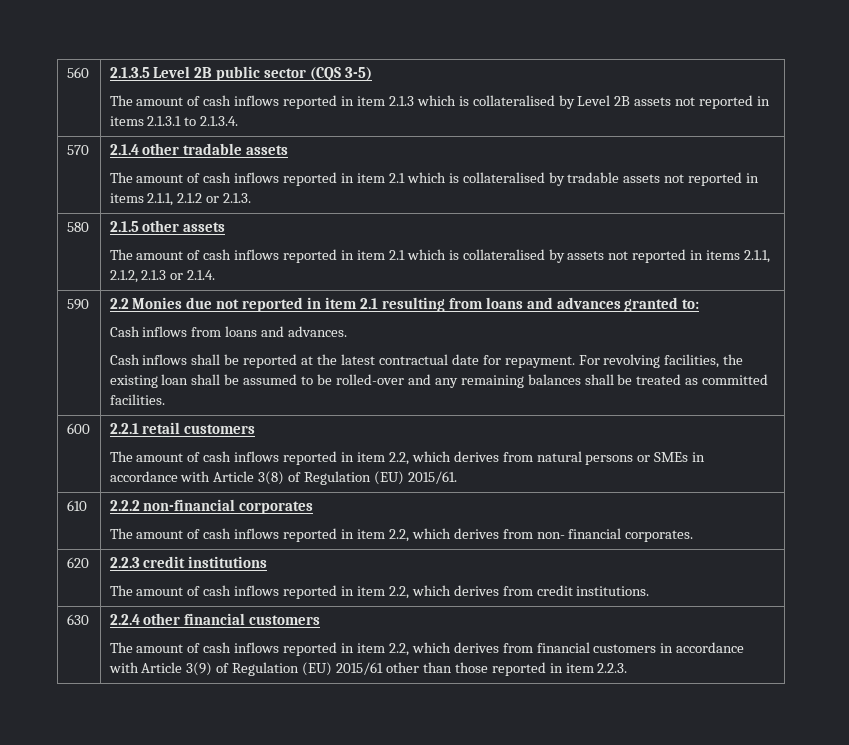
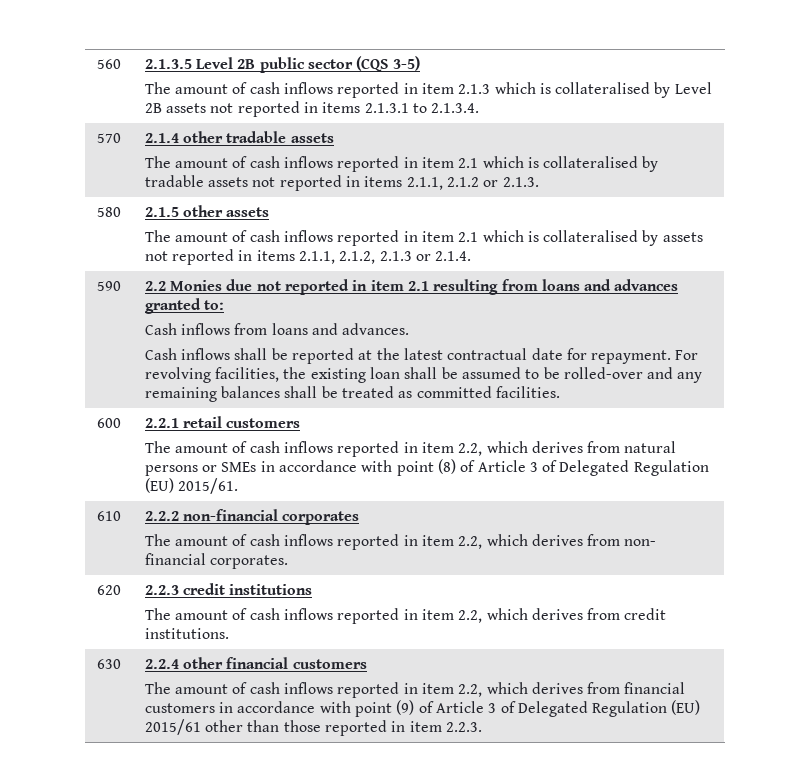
[213,471,302,485] Article 3(8) of -> [396,459,630,476] point (8) of Article 3 of Delegated
[141,662,230,676] Article 3(9) of -> [354,700,588,717] point (9) of Article 3 of Delegated

